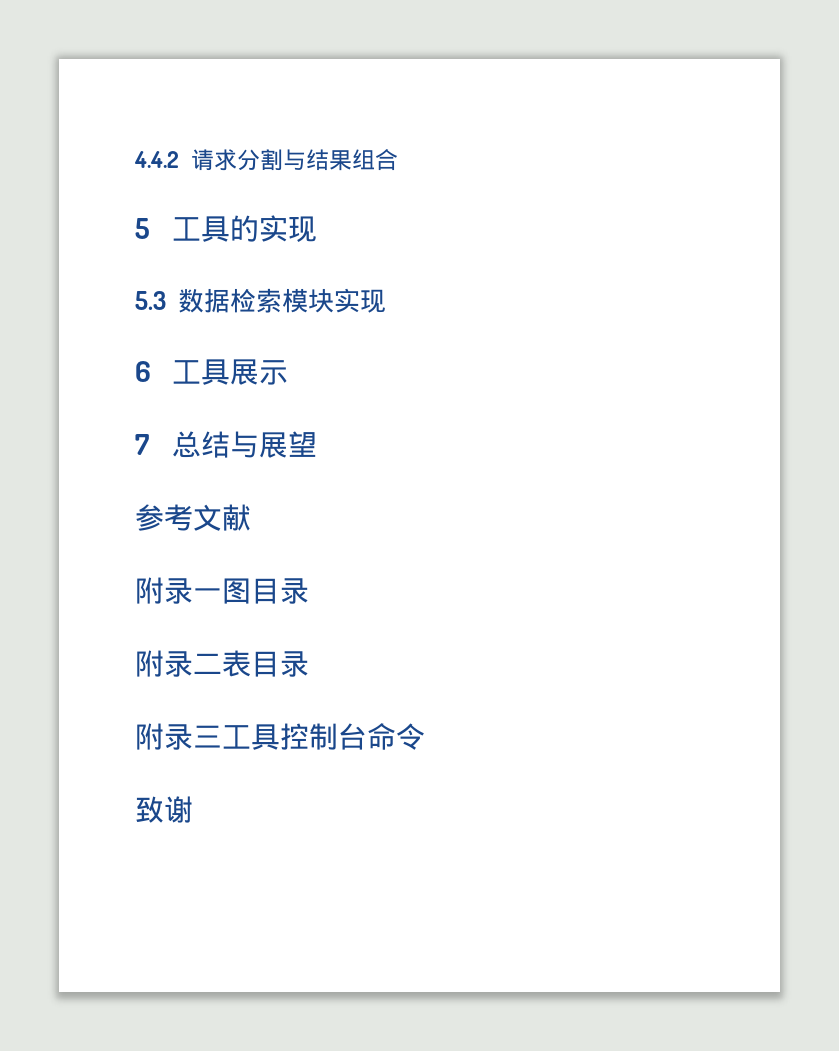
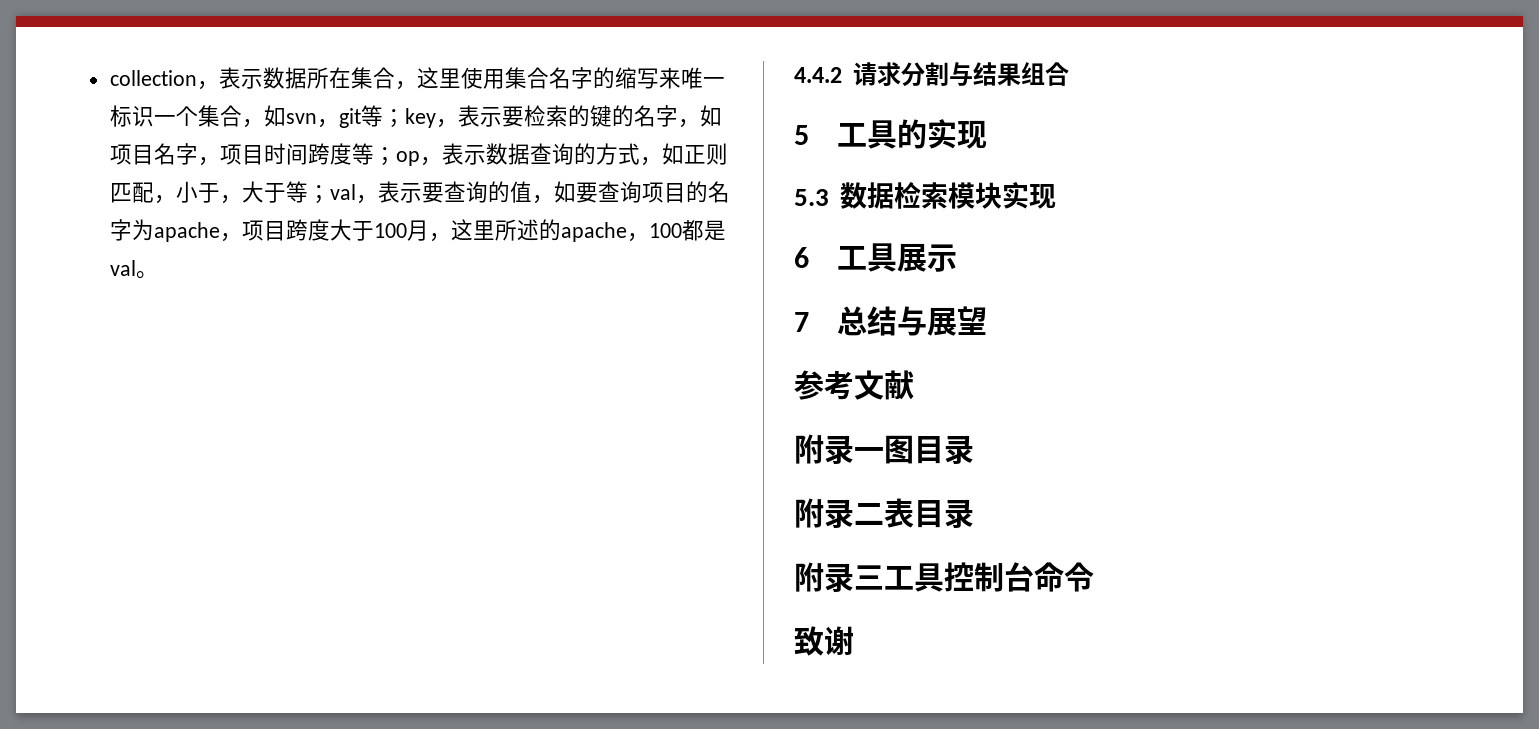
(134, 159) none -> [109,67,725,90] [109,105,722,128] [109,143,728,166] [109,181,730,204] [109,219,726,242] [109,260,158,279] collection，表示数据所在集合，这里使用集合名字的缩写来唯一标识一个集合，如svn，git等；key，表示要检索的键的名字，如项目名字，项目时间跨度等；op，表示数据查询的方式，如正则匹配，小于，大于等；val，表示要查询的值，如要查询项目的名字为apache，项目跨度大于100月，这里所述的apache，100都是val。 //

